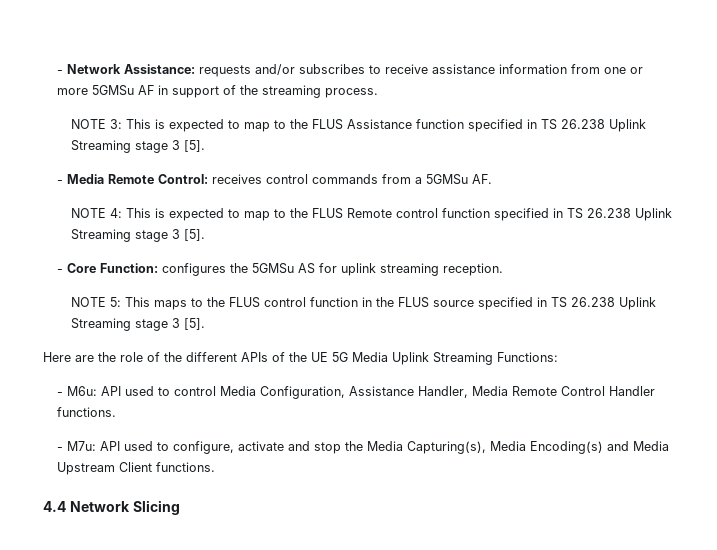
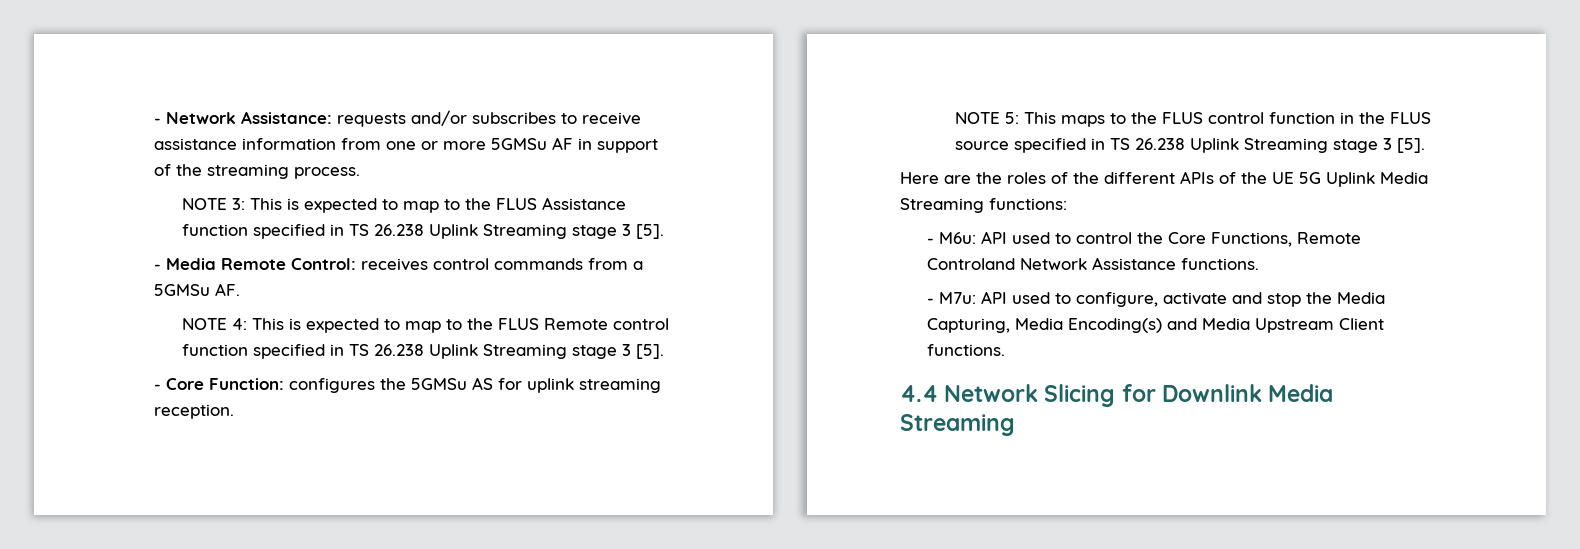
[120,352,143,362] role -> [1007,172,1046,184] roles
[352,352,558,365] Media Uplink Streaming Functions: -> [1326,172,1428,187] [900,198,1067,213] Uplink Media Streaming functions:
[220,386,656,399] Media Configuration, Assistance Handler, Media Remote Control Handler -> [1137,232,1362,247] [927,257,1177,270] the Core Functions, Remote Controland Network Assistance
[407,441,487,454] Capturing(s), -> [927,318,1011,333] Capturing,
(180, 507) none -> [1121,384,1334,402] [900,414,1015,436] for Downlink Media Streaming

